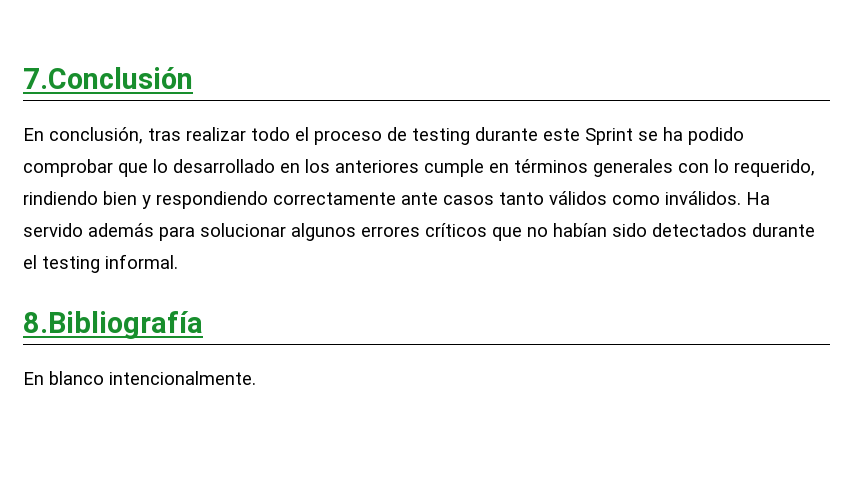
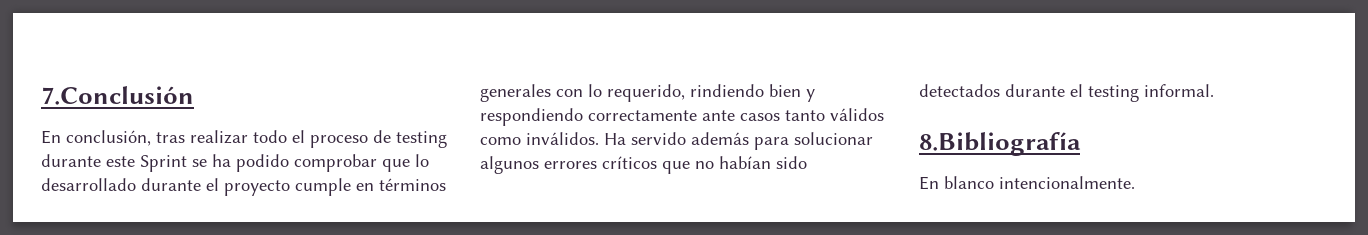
[280,159,419,173] en los anteriores -> [141,178,290,196] durante el proyecto

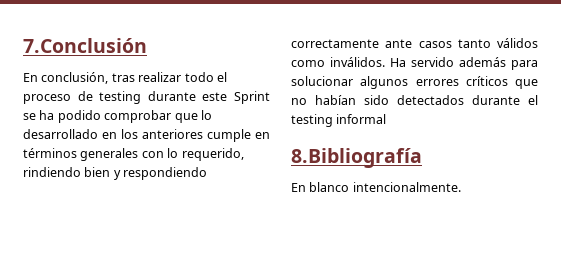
[141,178,290,196] durante el proyecto -> [102,129,203,139] en los anteriores
[1144,84,1214,97] informal. -> [336,114,387,124] informal

